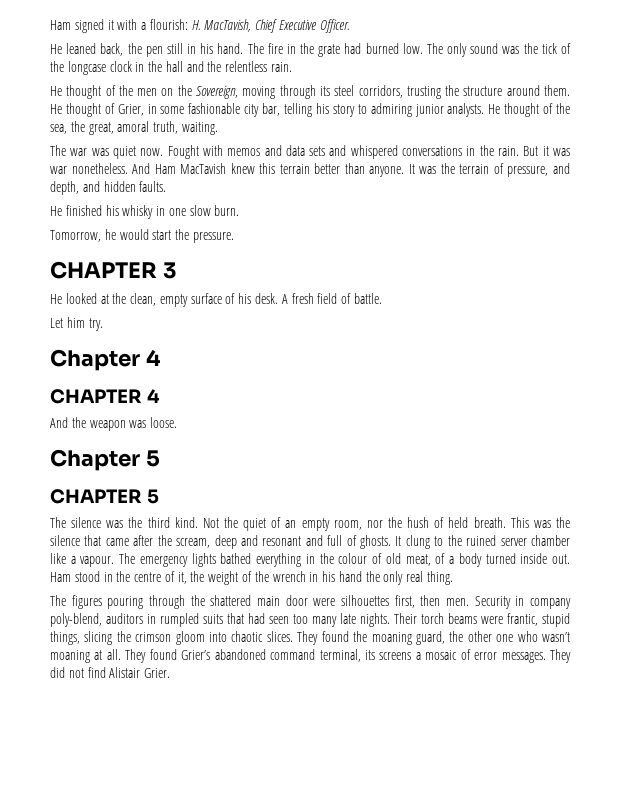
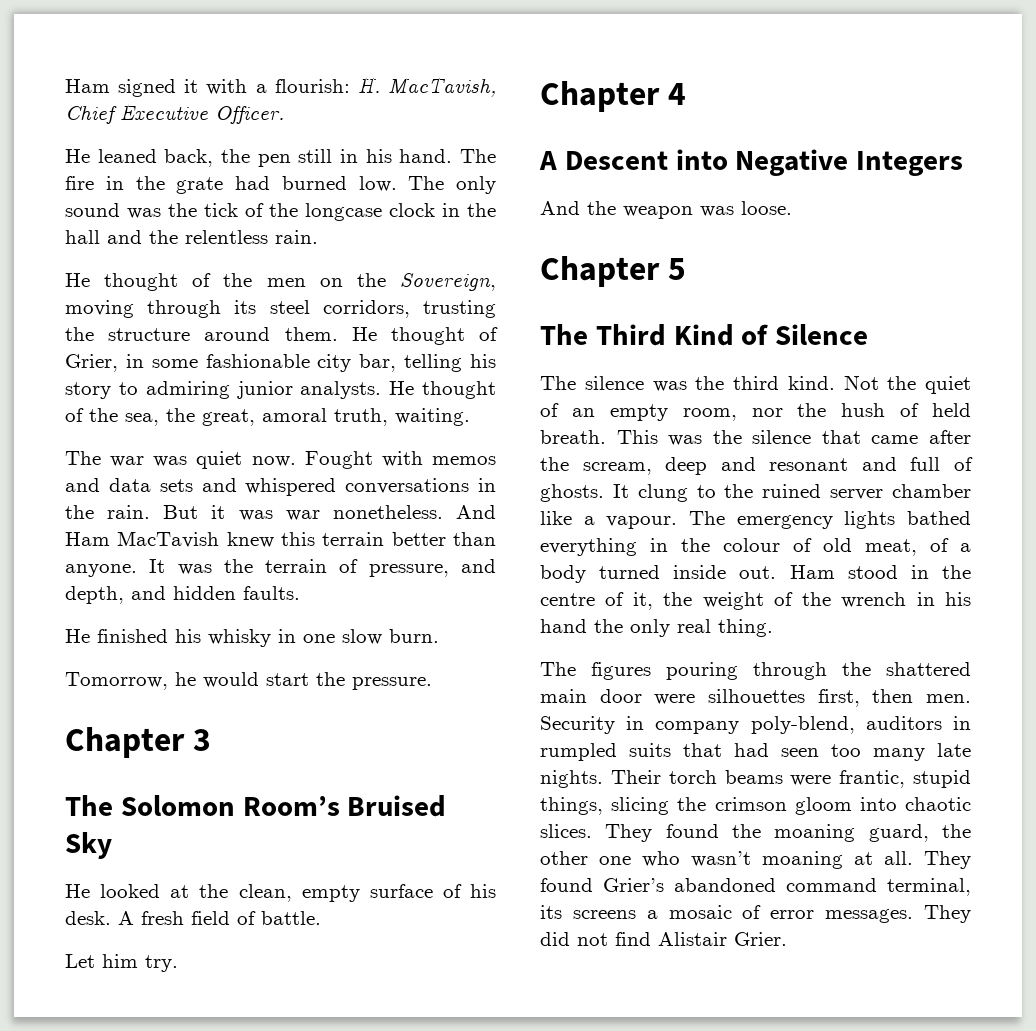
[50,261,157,279] CHAPTER -> [65,727,185,758] Chapter
(177, 270) none -> [65,795,447,817] [65,832,112,859] // The Solomon Room’s Bruised Sky
[50,389,160,404] CHAPTER 4 -> [539,149,964,176] A Descent into Negative Integers
[50,489,159,504] CHAPTER 5 -> [540,324,869,346] The Third Kind of Silence

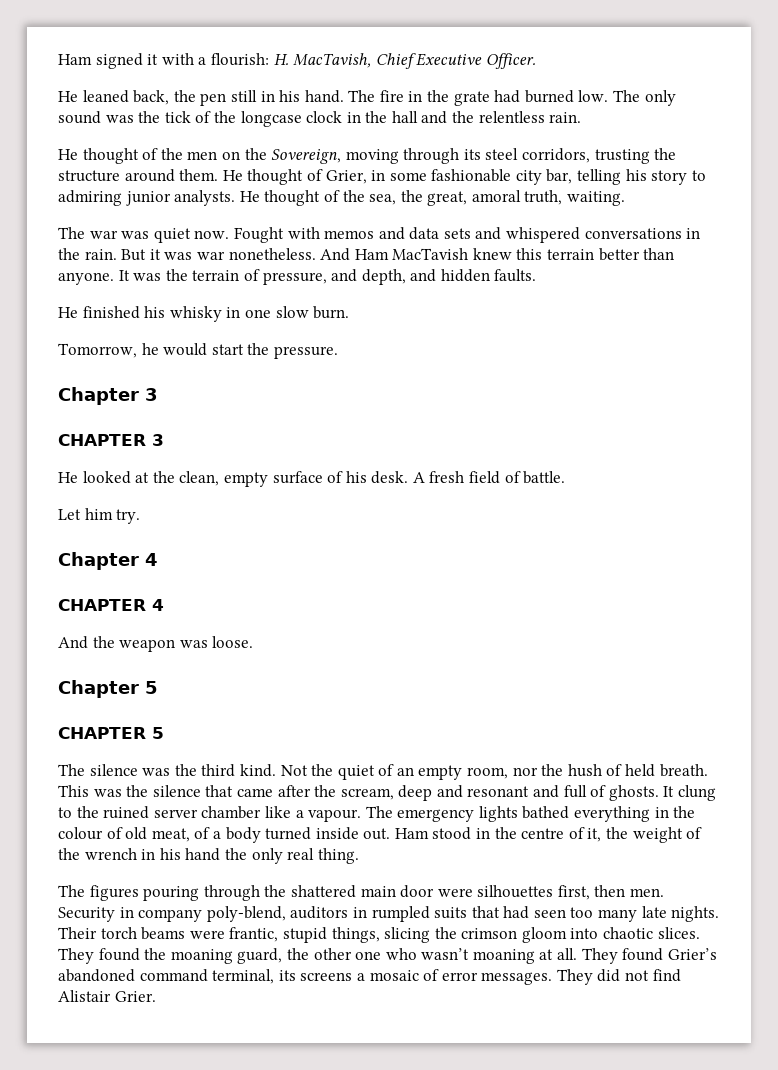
[65,795,447,817] [65,832,112,859] The Solomon Room’s Bruised Sky -> [58,434,164,446] CHAPTER 3
[539,149,964,176] A Descent into Negative Integers -> [58,599,164,611] CHAPTER 4
[540,324,869,346] The Third Kind of Silence -> [58,727,164,739] CHAPTER 5

